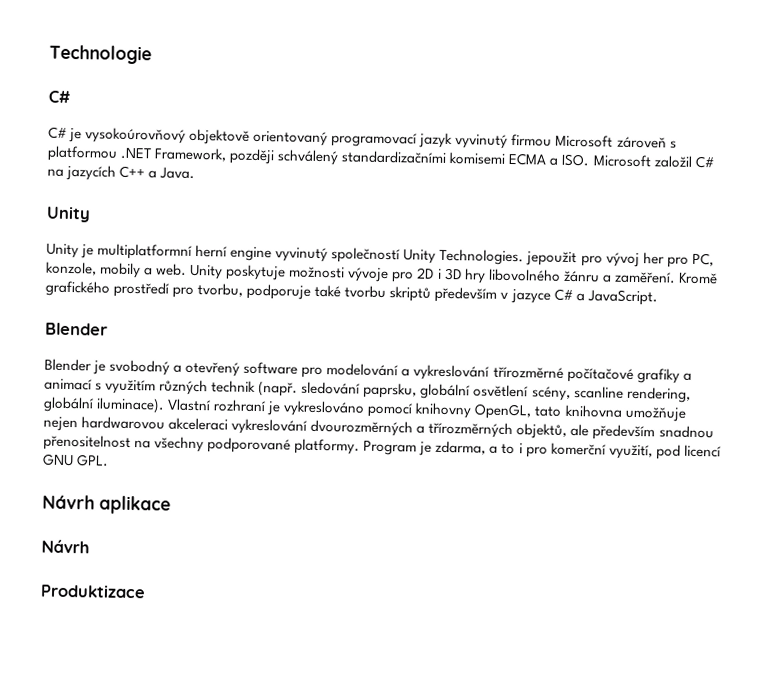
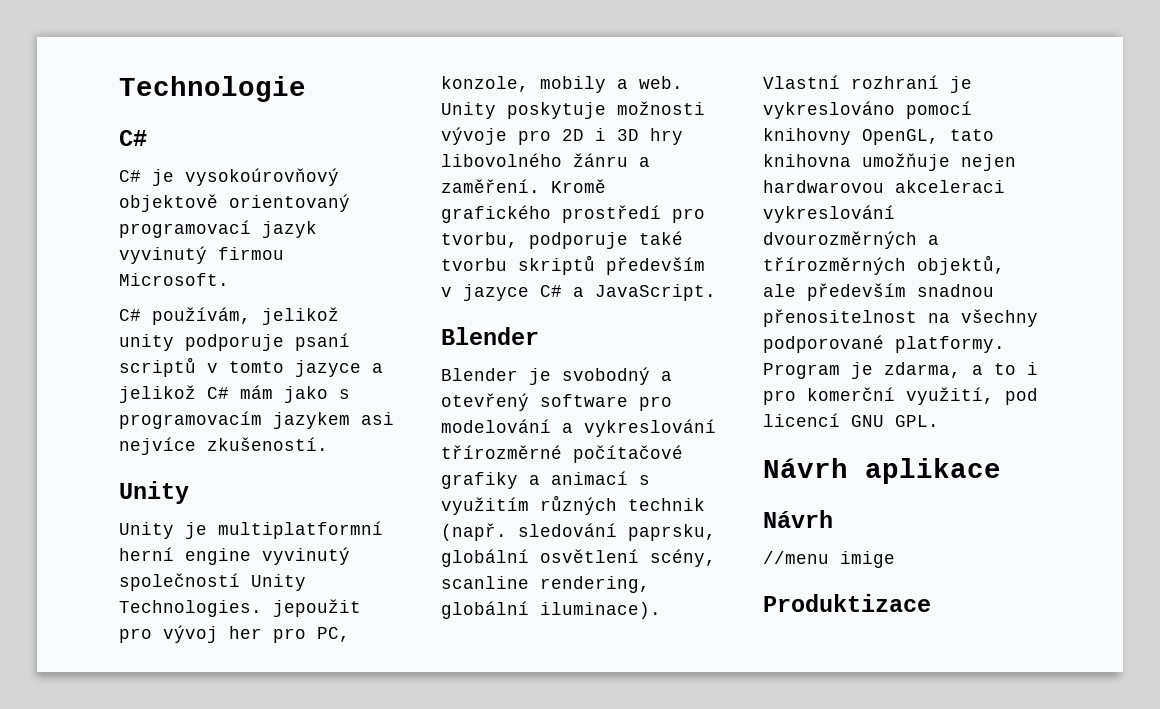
[555,134,677,149] [47,145,715,169] [47,164,196,181] Microsoft zároveň s platformou .NET Framework, později schválený standardizačními komisemi ECMA a ISO. Microsoft založil C# na jazycích C++ a Java. -> [119,273,229,286] [119,307,339,325] [119,333,350,351] [119,357,383,377] [119,385,350,403] [119,411,394,429] [119,437,328,455] Microsoft. // C# používám, jelikož unity podporuje psaní scriptů v tomto jazyce a jelikož C# mám jako s programovacím jazykem asi nejvíce zkušeností.
(90, 546) none -> [763,551,895,568] // //menu imige

